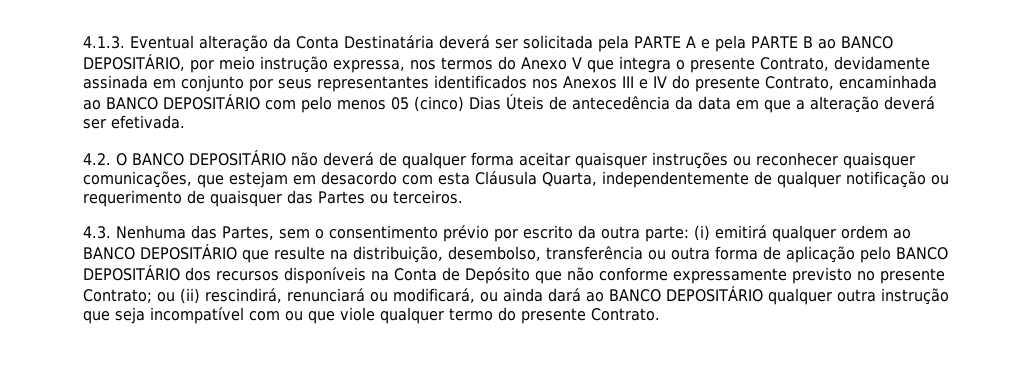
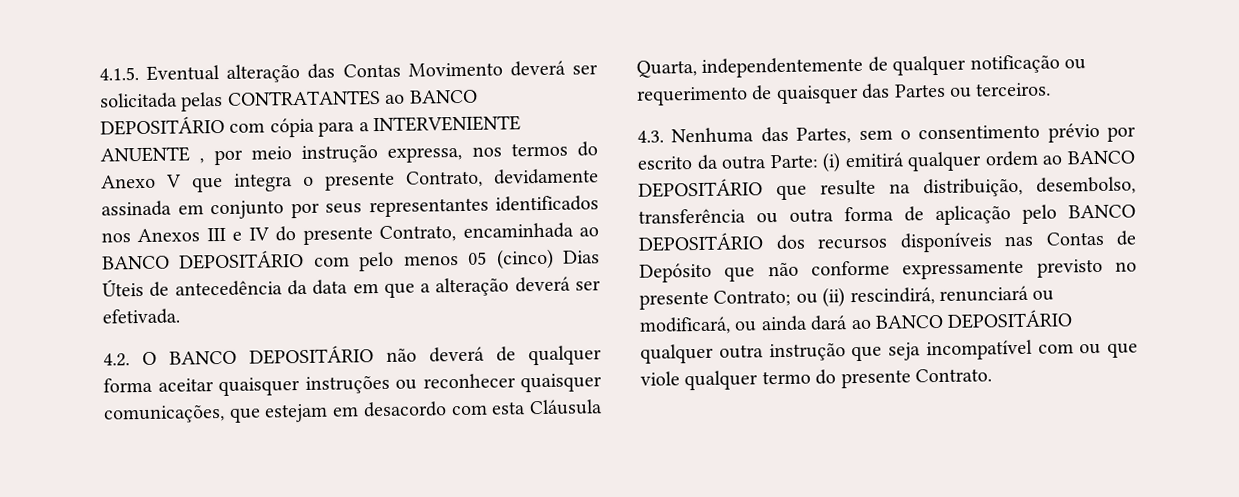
[83,36,125,49] 4.1.3. -> [99,67,139,81] 4.1.5.
[273,35,893,52] [83,54,185,71] da Conta Destinatária deverá ser solicitada pela PARTE A e pela PARTE B ao BANCO DEPOSITÁRIO, -> [307,60,598,79] [100,89,478,112] [100,115,521,138] [100,146,205,164] das Contas Movimento deverá ser solicitada pelas CONTRATANTES ao BANCO DEPOSITÁRIO com cópia para a INTERVENIENTE ANUENTE ,
[645,226,689,242] parte: -> [769,154,818,169] Parte:
[370,268,437,281] na Conta -> [1004,231,1104,247] nas Contas

